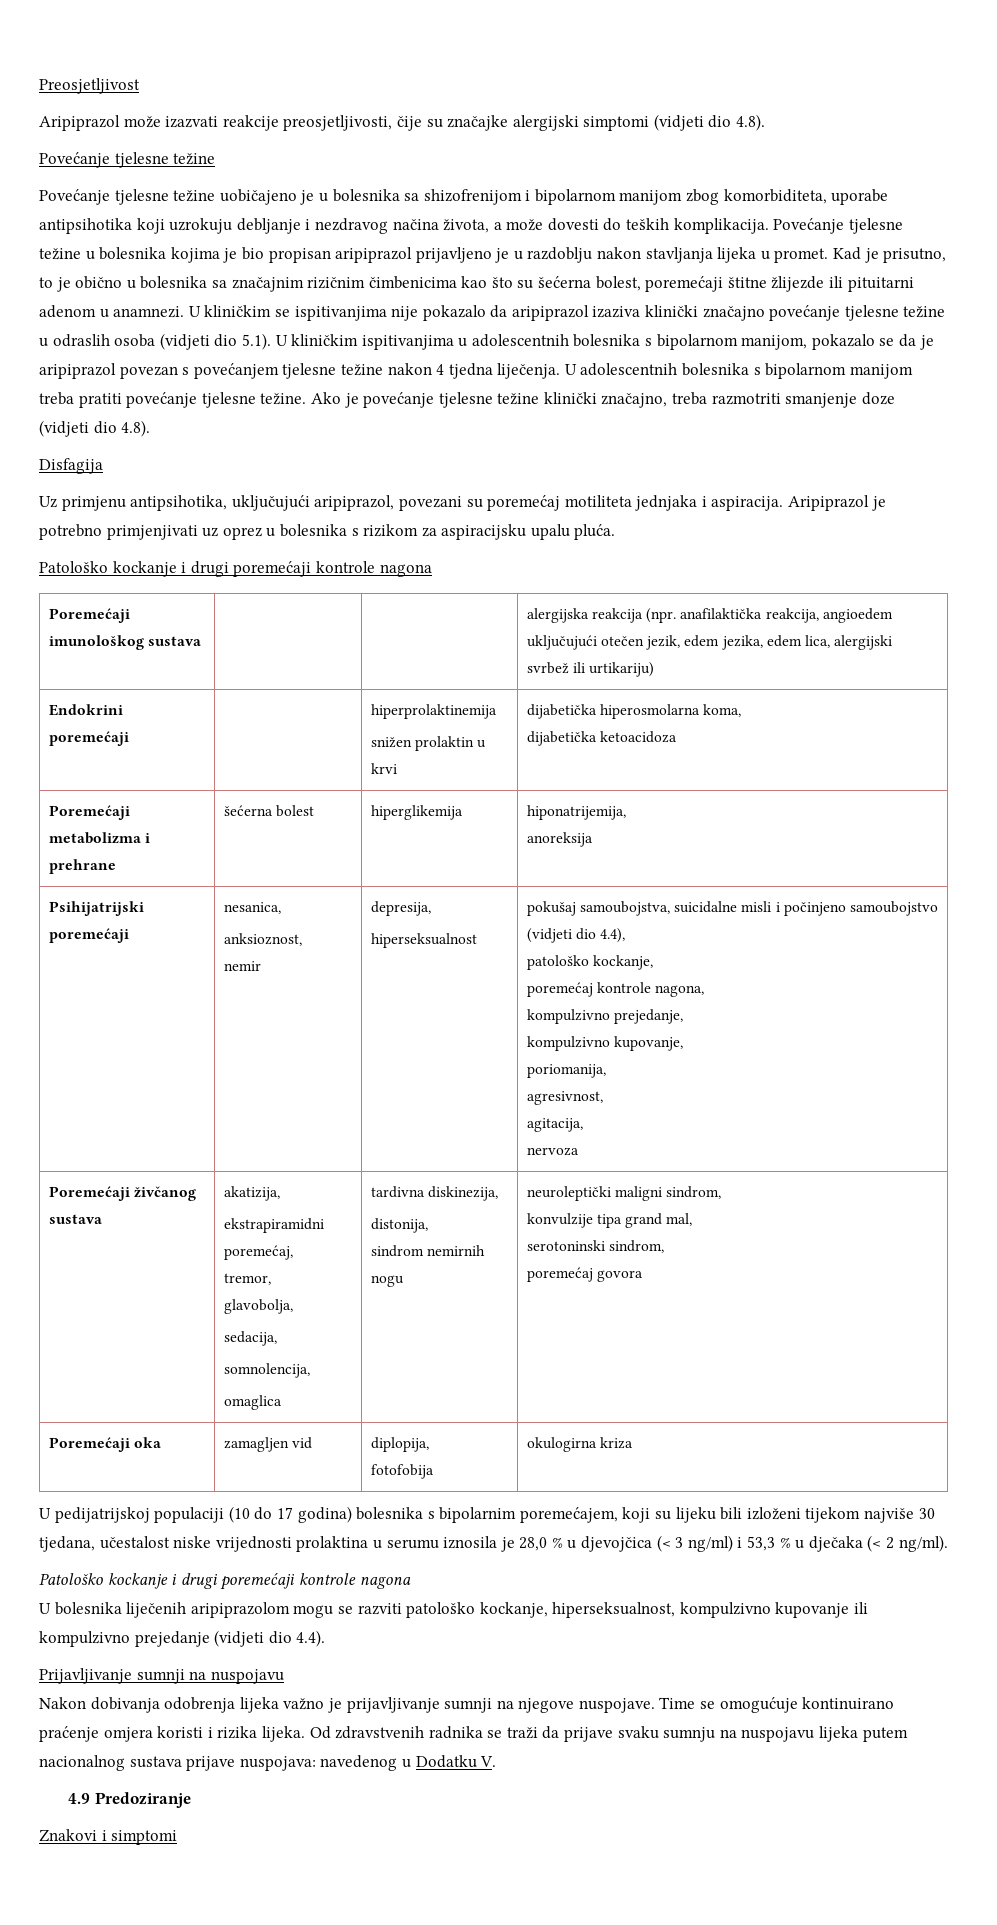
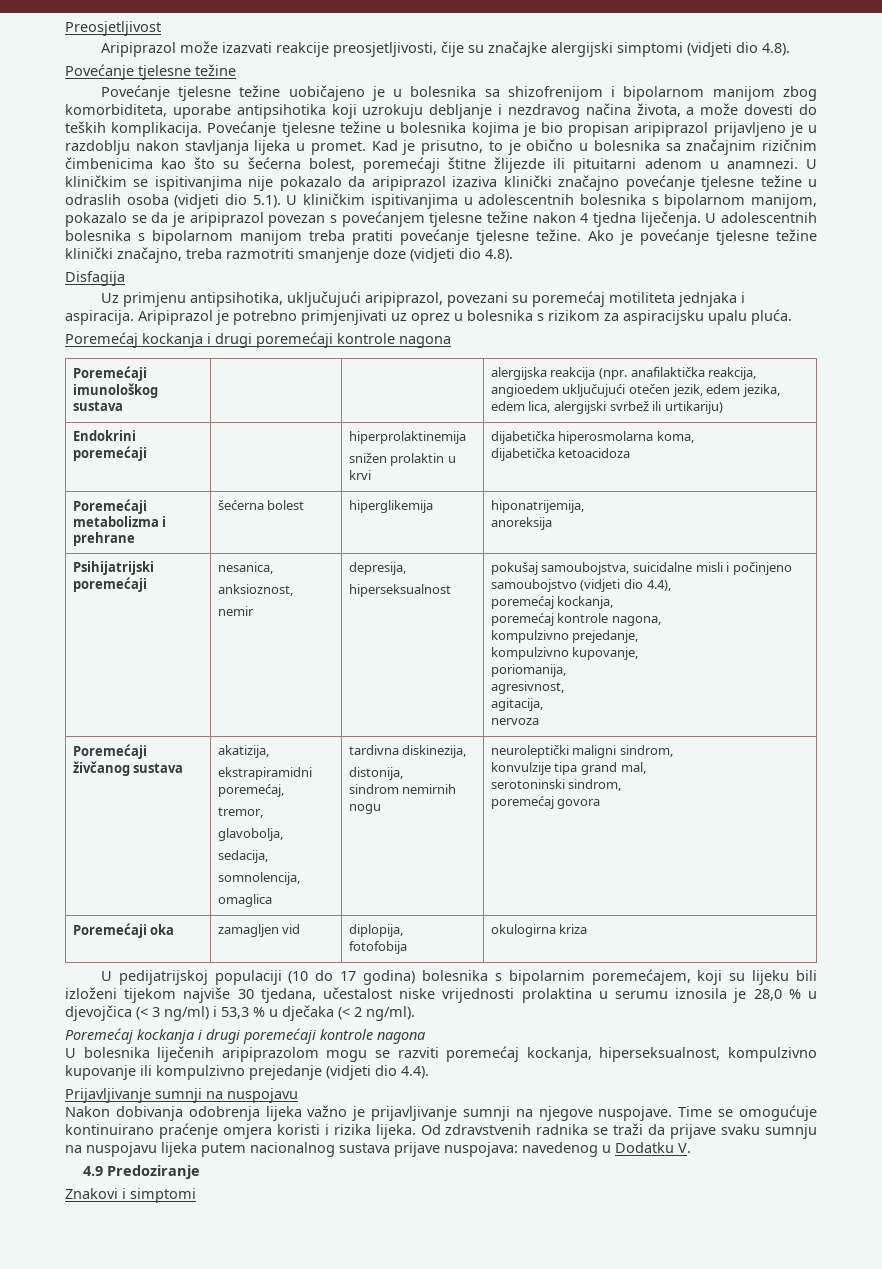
[39,561,177,577] Patološko kockanje -> [65,332,203,348] Poremećaj kockanja
[526,955,654,970] patološko kockanje, -> [490,596,614,609] poremećaj kockanja,
[39,1573,168,1589] Patološko kockanje -> [65,1028,194,1044] Poremećaj kockanja
[406,1602,548,1618] patološko kockanje, -> [446,1046,592,1062] poremećaj kockanja,

